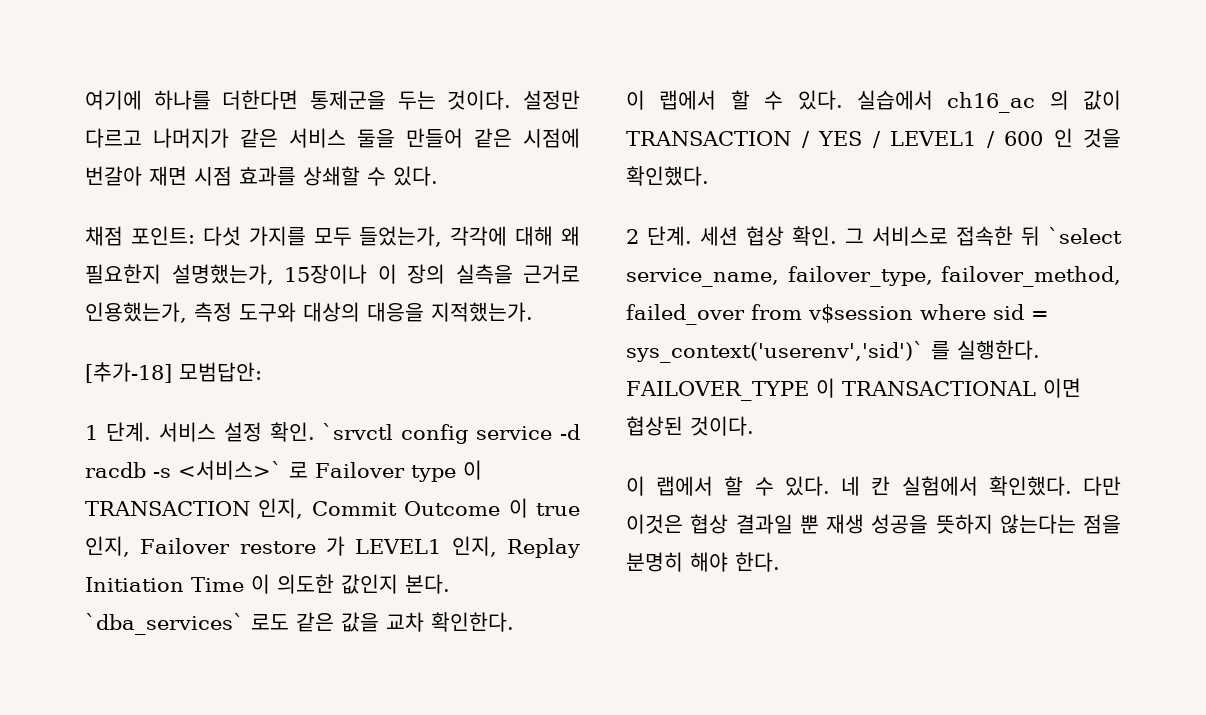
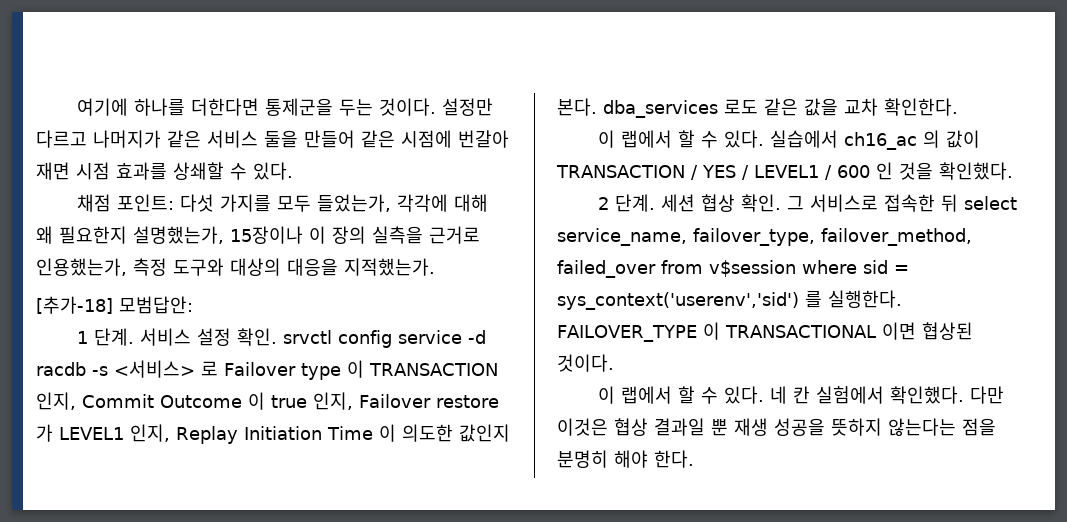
[322,423,394,440] `srvctl -> [282,330,332,344] srvctl
[178,460,282,480] <서비스>` -> [114,360,195,378] <서비스>
[85,613,244,635] `dba_services` -> [603,100,718,118] dba_services
[1048,227,1122,244] `select -> [963,196,1017,210] select
[626,341,924,363] sys_context('userenv','sid')` -> [557,292,799,310] sys_context('userenv','sid')

